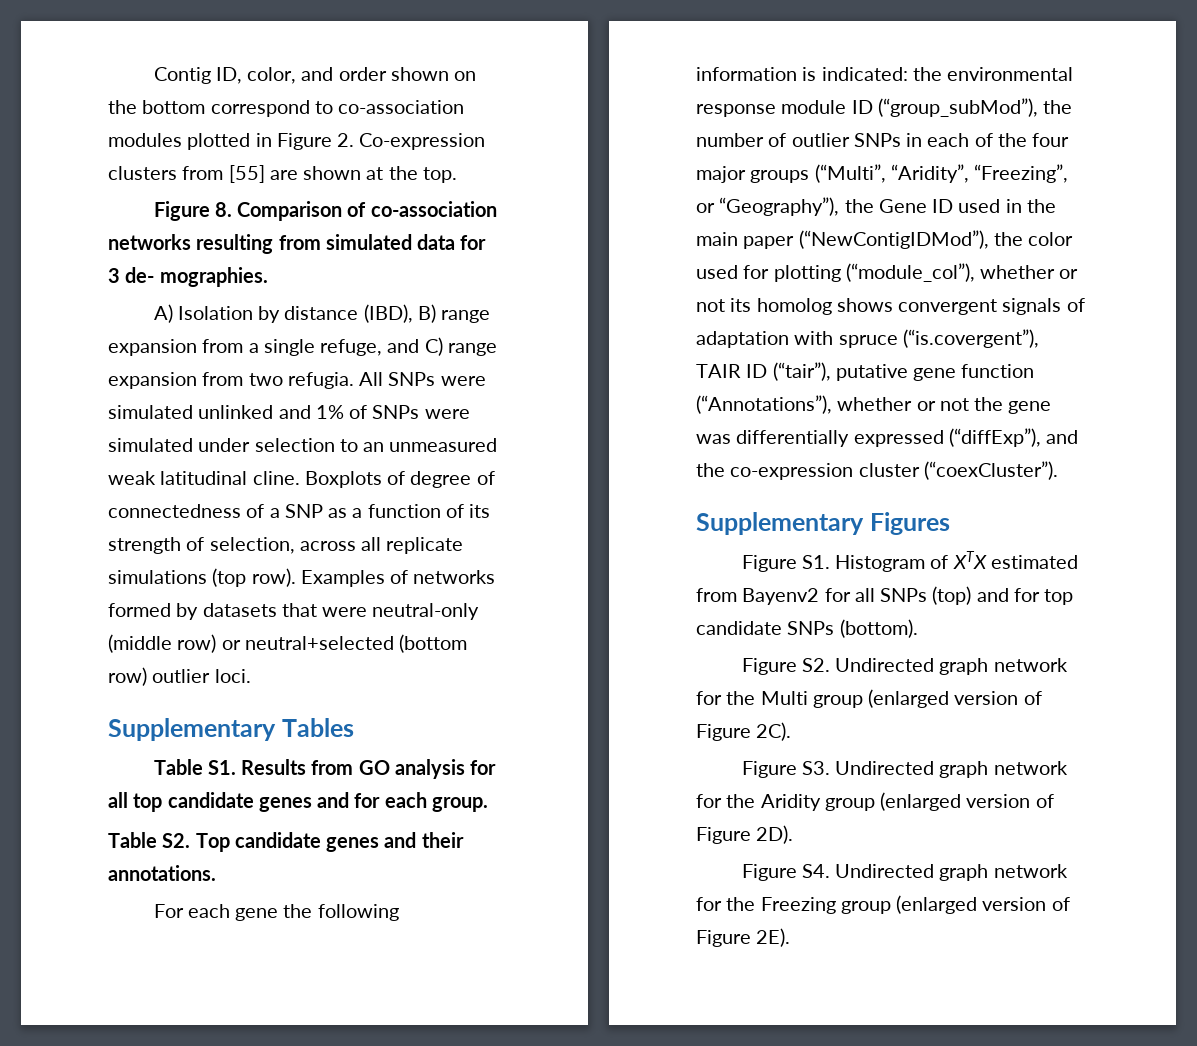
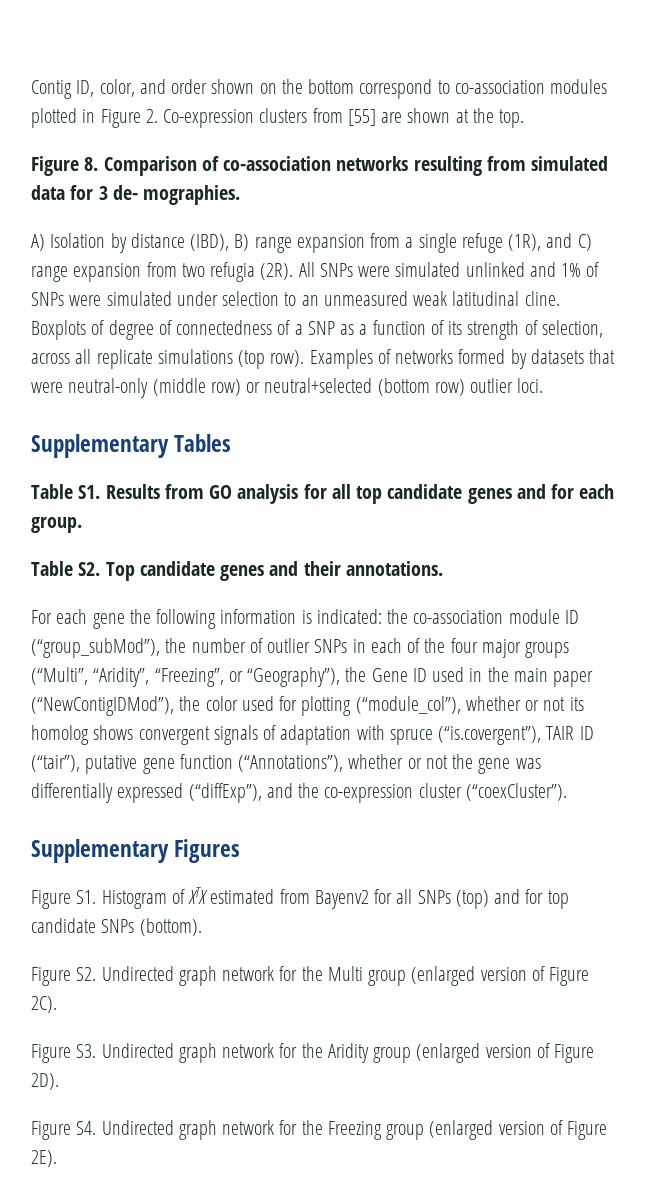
[320,339,383,356] refuge, -> [461,233,542,253] refuge (1R),
[287,372,354,389] refugia. -> [210,262,294,282] refugia (2R).
[947,67,1074,81] [696,104,776,117] environmental response -> [413,610,504,624] co-association

